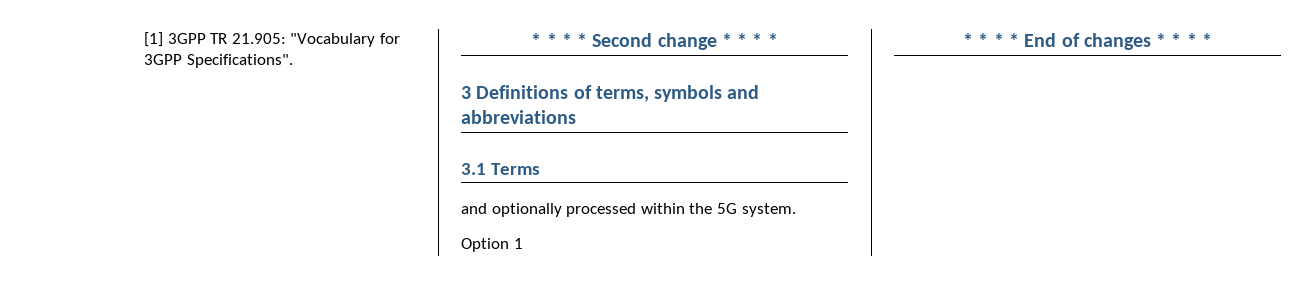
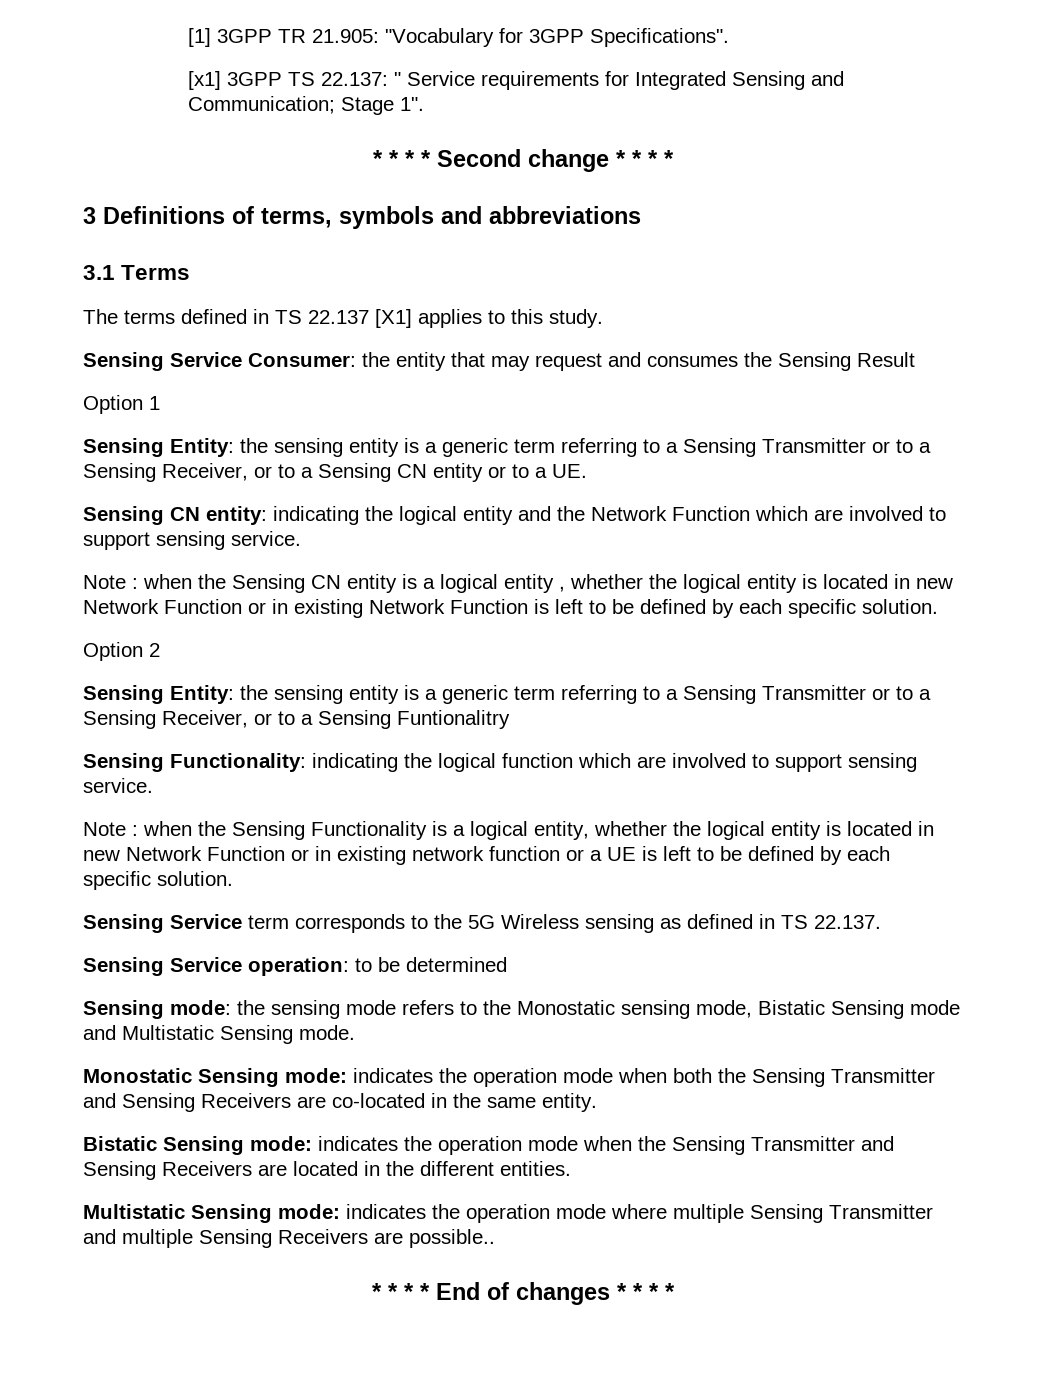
(293, 61) none -> [187,71,844,90] [187,96,424,115] // [x1] 3GPP TS 22.137: " Service requirements for Integrated Sensing and Communication; Stage 1".
[461,203,796,217] [461,238,523,252] and optionally processed within the 5G system. // Option 1 -> [83,309,603,328] [83,352,915,371] [83,395,160,414] [83,438,931,457] [83,463,587,482] [83,506,946,525] [83,531,301,550] [83,574,953,593] [83,599,938,618] [83,642,160,661] [83,685,931,704] [83,710,510,729] [83,753,917,772] [83,778,153,793] [83,821,934,840] [83,846,890,865] [83,871,233,890] [83,914,881,933] [83,957,507,976] [83,1000,960,1019] [83,1025,355,1044] [83,1068,935,1087] [83,1093,597,1112] [83,1136,894,1155] [83,1161,571,1180] [83,1204,933,1223] [83,1229,495,1248] The terms defined in TS 22.137 [X1] applies to this study. // Sensing Service Consumer: the entity that may request and consumes the Sensing Result // Option 1 // Sensing Entity: the sensing entity is a generic term referring to a Sensing Transmitter or to a Sensing Receiver, or to a Sensing CN entity or to a UE. // Sensing CN entity: indicating the logical entity and the Network Function which are involved to support sensing service. // Note : when the Sensing CN entity is a logical entity , whether the logical entity is located in new Network Function or in existing Network Function is left to be defined by each specific solution. // Option 2 // Sensing Entity: the sensing entity is a generic term referring to a Sensing Transmitter or to a Sensing Receiver, or to a Sensing Funtionalitry // Sensing Functionality: indicating the logical function which are involved to support sensing service. // Note : when the Sensing Functionality is a logical entity, whether the logical entity is located in new Network Function or in existing network function or a UE is left to be defined by each specific solution. // Sensing Service term corresponds to the 5G Wireless sensing as defined in TS 22.137. // Sensing Service operation: to be determined // Sensing mode: the sensing mode refers to the Monostatic sensing mode, Bistatic Sensing mode and Multistatic Sensing mode. // Monostatic Sensing mode: indicates the operation mode when both the Sensing Transmitter and Sensing Receivers are co-located in the same entity. // Bistatic Sensing mode: indicates the operation mode when the Sensing Transmitter and Sensing Receivers are located in the different entities. // Multistatic Sensing mode: indicates the operation mode where multiple Sensing Transmitter and multiple Sensing Receivers are possible..

